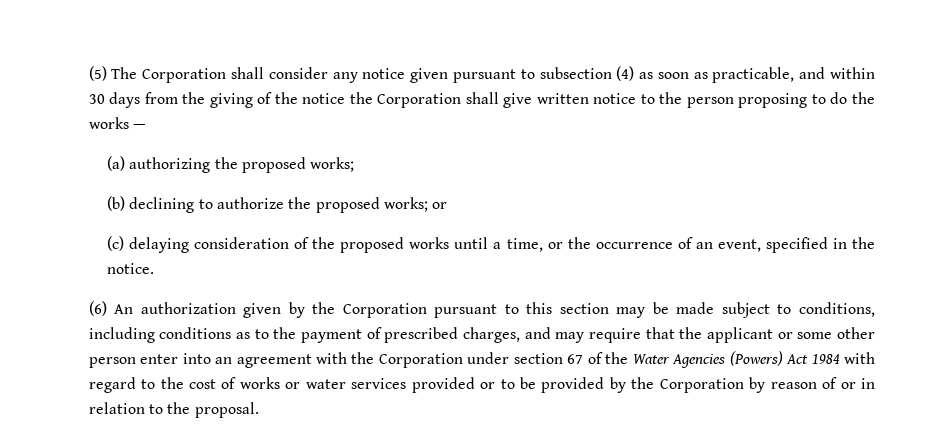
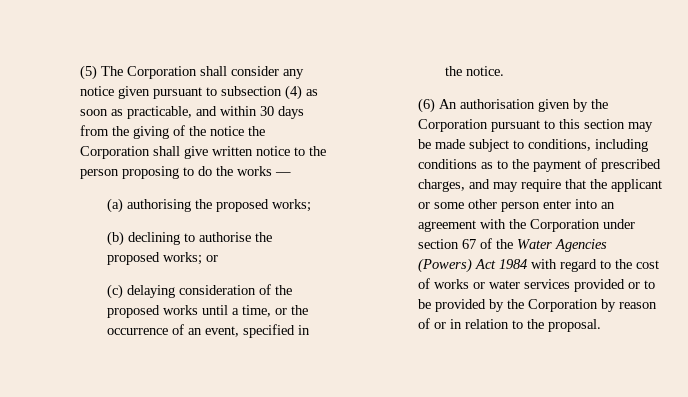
[129,157,211,173] authorizing -> [127,199,192,212] authorising
[216,197,284,209] authorize -> [199,232,252,242] authorise
[140,302,236,314] authorization -> [459,99,535,109] authorisation

